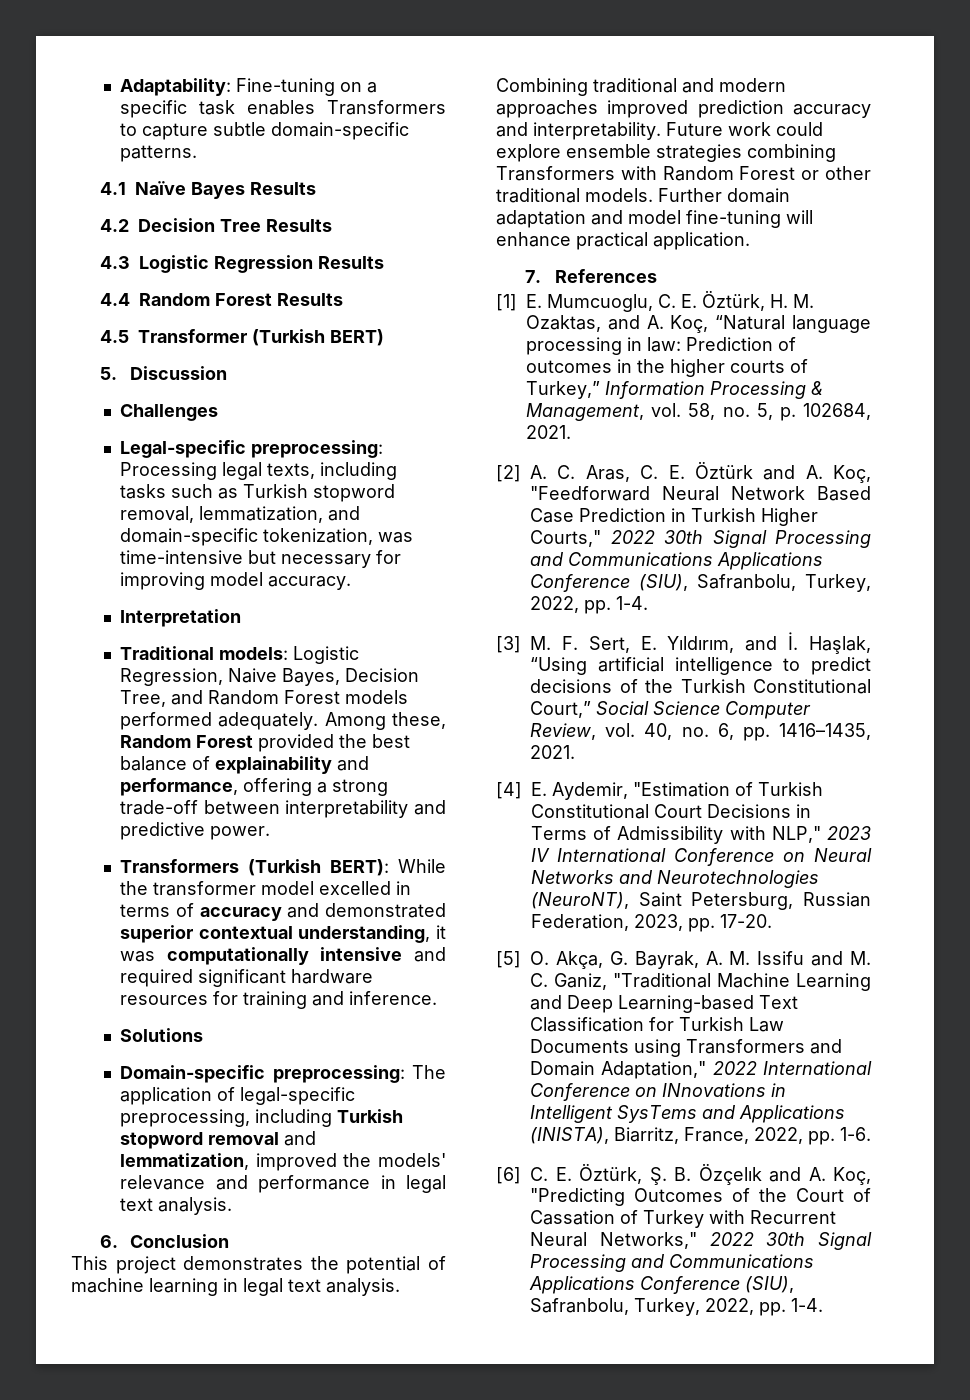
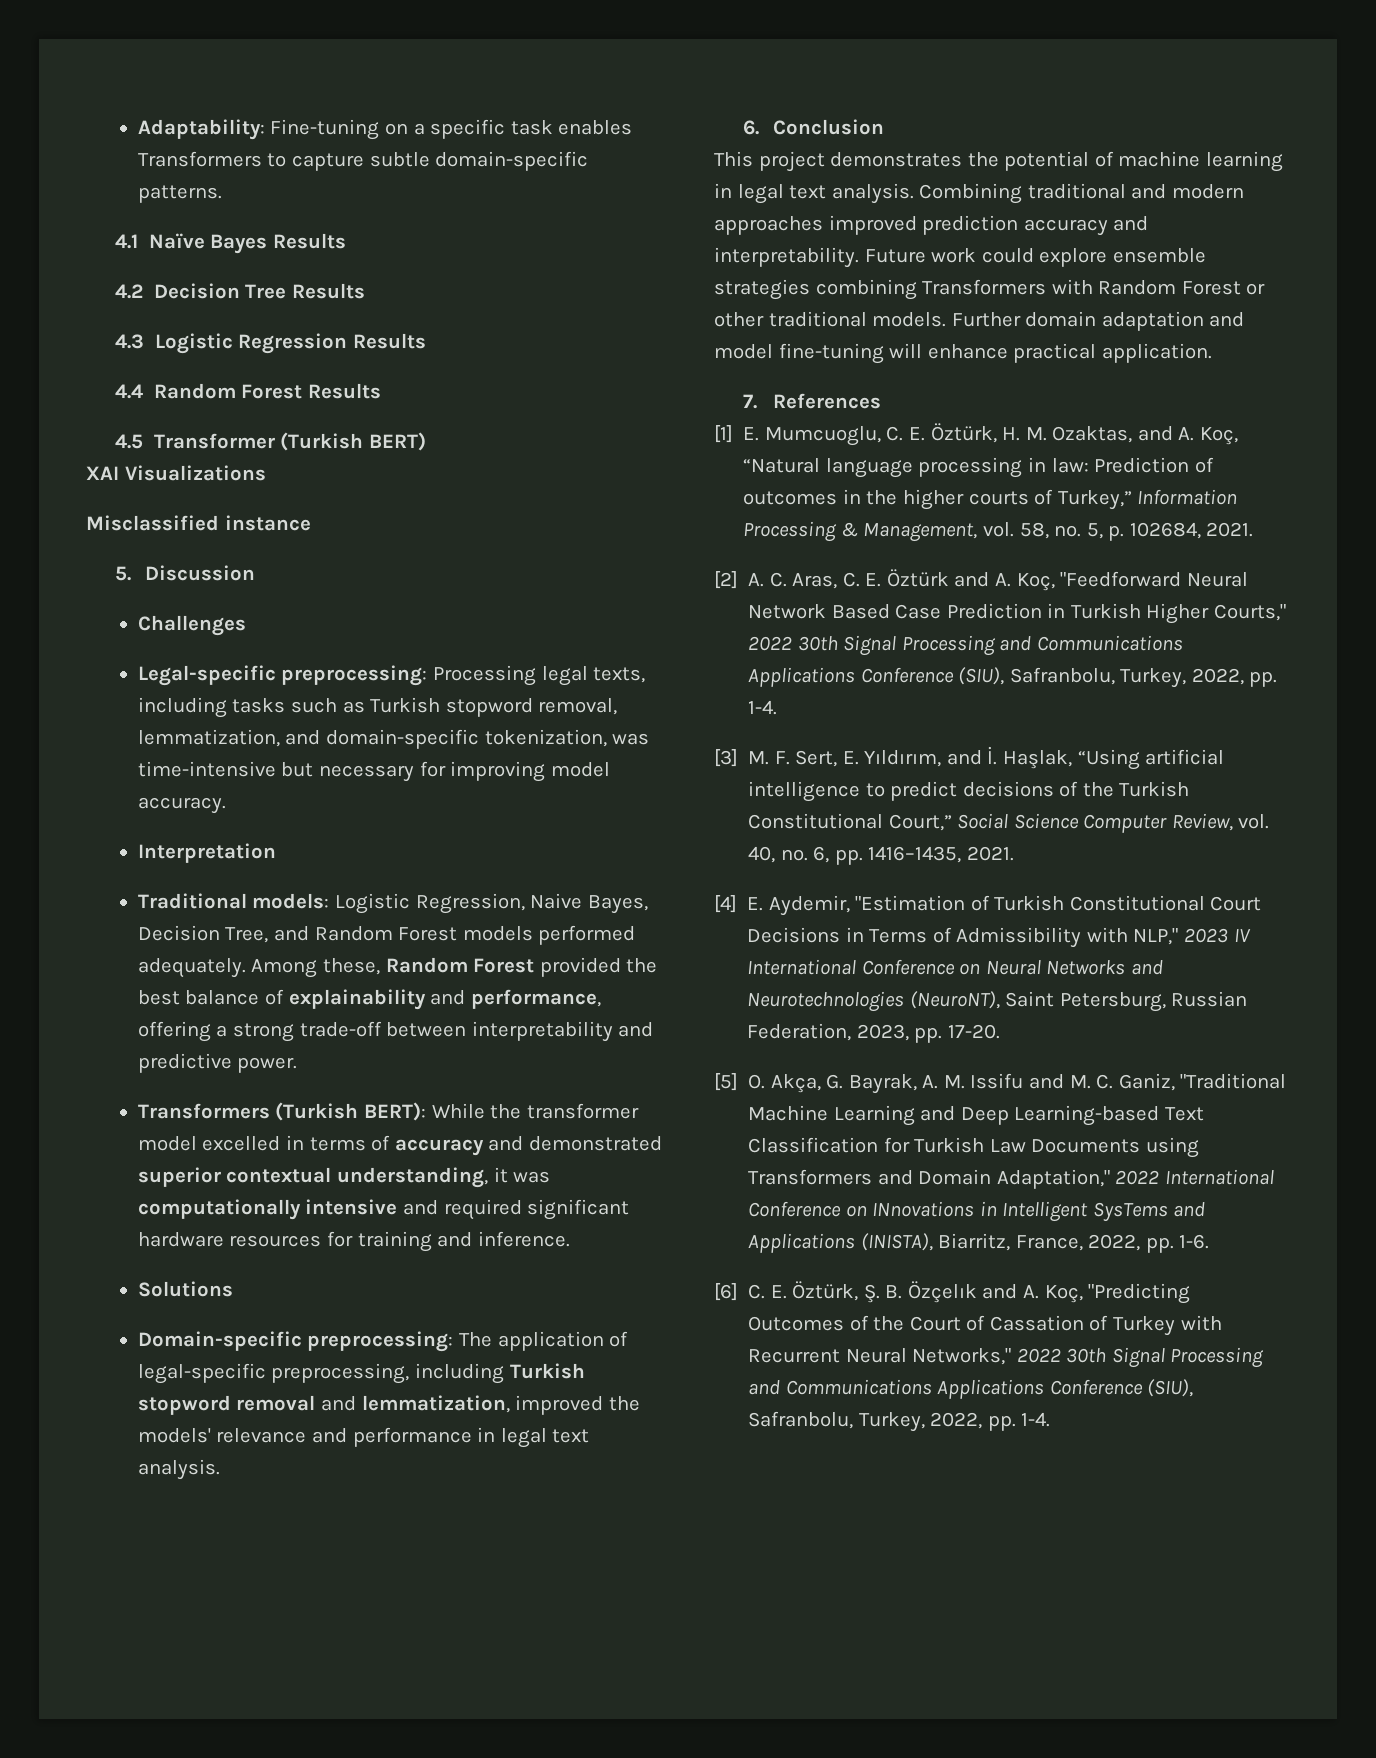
(385, 337) none -> [86,465,266,481] [86,515,311,531] // XAI Visualizations // Misclassified instance

